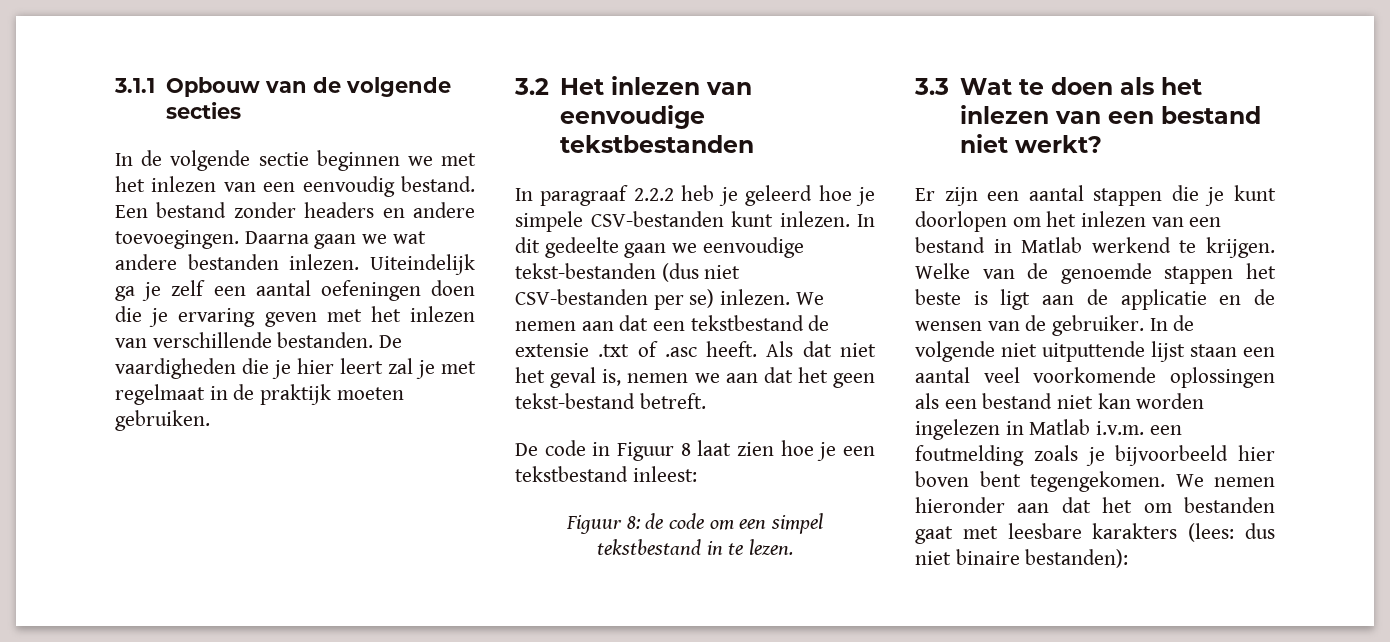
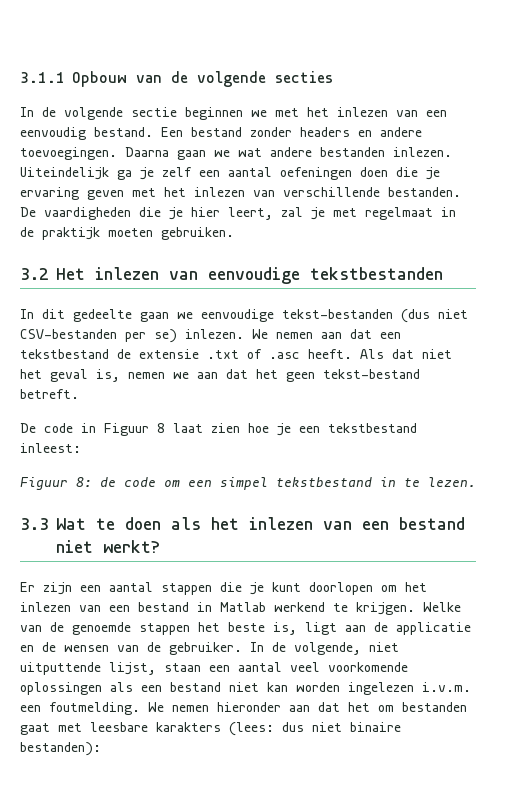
[340,358,383,374] leert -> [228,207,273,220] leert,
[540,185,875,206] [515,211,875,232] paragraaf 2.2.2 heb je geleerd hoe je simpele CSV-bestanden kunt inlezen. In -> (34, 314) none
[973,291,988,305] is -> [273,622,297,635] is,
[915,341,995,362] volgende -> [294,642,361,655] volgende,
[1151,341,1185,362] lijst -> [109,662,156,675] lijst,
[1005,419,1182,435] [915,445,1275,466] [915,471,1165,492] in Matlab i.v.m. een foutmelding zoals je bijvoorbeeld hier boven bent tegengekomen. -> [422,682,471,692] [20,702,140,715] i.v.m. een foutmelding.

